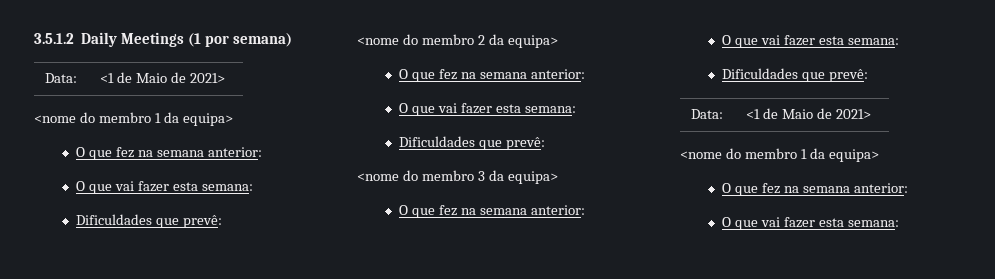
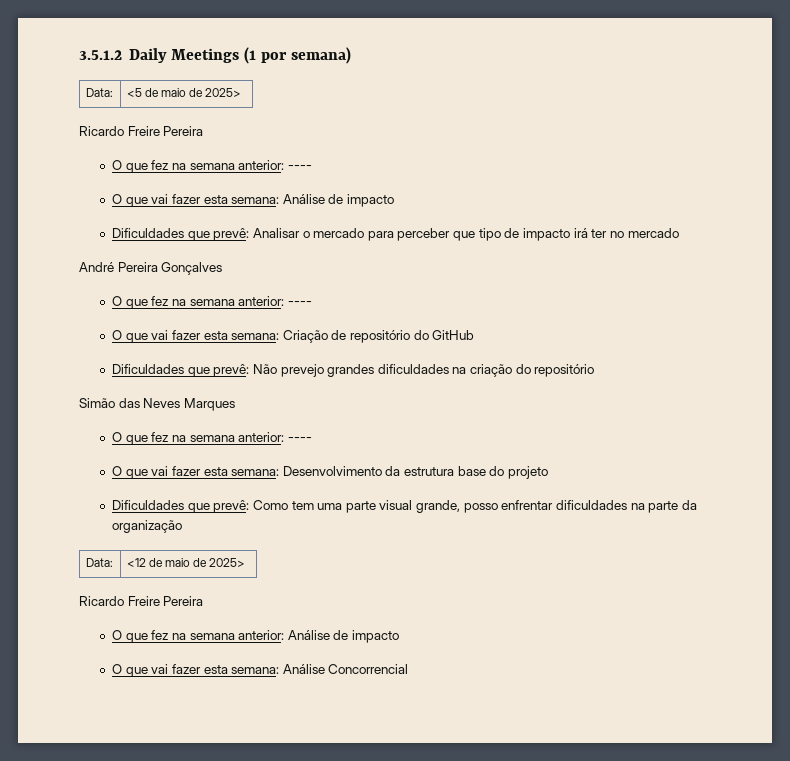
[100,72,226,83] [34,112,233,126] [76,147,262,160] [76,181,253,194] [76,214,223,228] [357,34,558,48] [399,69,585,82] [399,103,576,116] [399,136,546,150] [357,170,558,184] [399,205,585,218] [722,35,899,48] [722,68,869,82] [691,109,724,119] [746,108,872,119] [680,148,879,162] [722,183,908,196] [722,217,899,230] <1 de Maio de 2021> // <nome do membro 1 da equipa> // O que fez na semana anterior: // O que vai fazer esta semana: // Dificuldades que prevê: // <nome do membro 2 da equipa> // O que fez na semana anterior: // O que vai fazer esta semana: // Dificuldades que prevê: // <nome do membro 3 da equipa> // O que fez na semana anterior: // O que vai fazer esta semana: // Dificuldades que prevê: // Data: | <1 de Maio de 2021> // <nome do membro 1 da equipa> // O que fez na semana anterior: // O que vai fazer esta semana: -> [126,88,242,97] [79,126,204,136] [111,160,312,173] [111,194,395,207] [111,228,679,241] [79,262,223,275] [111,296,312,309] [111,330,475,343] [111,364,595,377] [79,398,235,411] [111,432,312,445] [111,466,549,479] [111,500,697,513] [111,520,182,533] [85,558,113,567] [126,558,246,567] [79,596,204,606] [111,630,400,643] [111,664,409,677] <5 de maio de 2025> // Ricardo Freire Pereira // O que fez na semana anterior: ---- // O que vai fazer esta semana: Análise de impacto // Dificuldades que prevê: Analisar o mercado para perceber que tipo de impacto irá ter no mercado // André Pereira Gonçalves // O que fez na semana anterior: ---- // O que vai fazer esta semana: Criação de repositório do GitHub // Dificuldades que prevê: Não prevejo grandes dificuldades na criação do repositório // Simão das Neves Marques // O que fez na semana anterior: ---- // O que vai fazer esta semana: Desenvolvimento da estrutura base do projeto // Dificuldades que prevê: Como tem uma parte visual grande, posso enfrentar dificuldades na parte da organização // Data: | <12 de maio de 2025> // Ricardo Freire Pereira // O que fez na semana anterior: Análise de impacto // O que vai fazer esta semana: Análise Concorrencial

